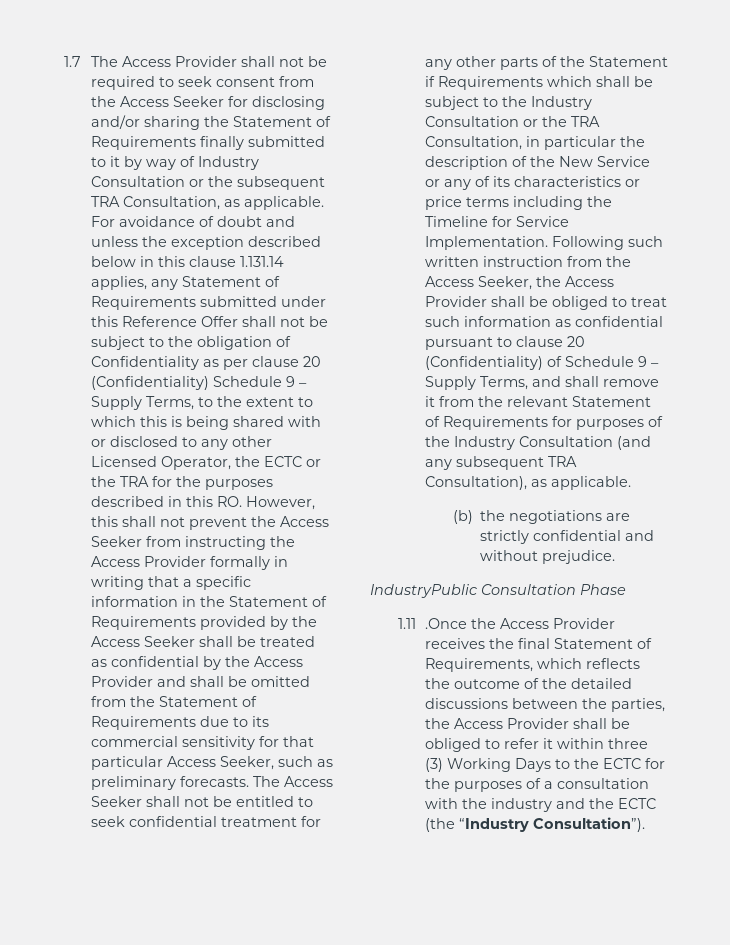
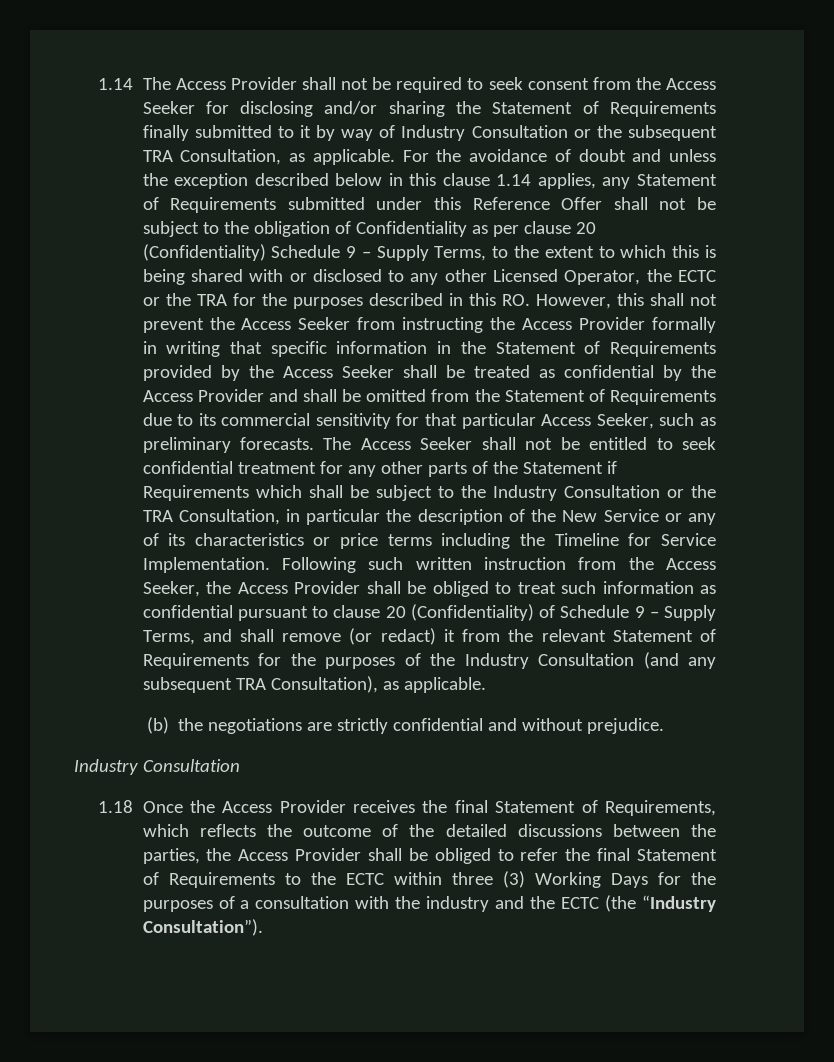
[63,56,81,67] 1.7 -> [98,78,134,90] 1.14
(116, 221) none -> [436,149,462,162] the
[240,256,285,267] 1.131.14 -> [496,174,532,186] 1.14
[183,579,193,587] a -> (262, 347) none
(660, 383) none -> [349,628,436,645] (or redact)
(573, 421) none -> [290,653,316,666] the
[370,584,626,598] [397,618,468,629] IndustryPublic Consultation Phase // 1.11 .Once -> [74,759,240,775] [98,800,183,813] Industry Consultation // 1.18 Once
[543,738,554,749] it -> [565,848,717,861] [142,872,384,888] the final Statement of Requirements to the ECTC
[555,758,642,769] to the ECTC -> (648, 880) none

